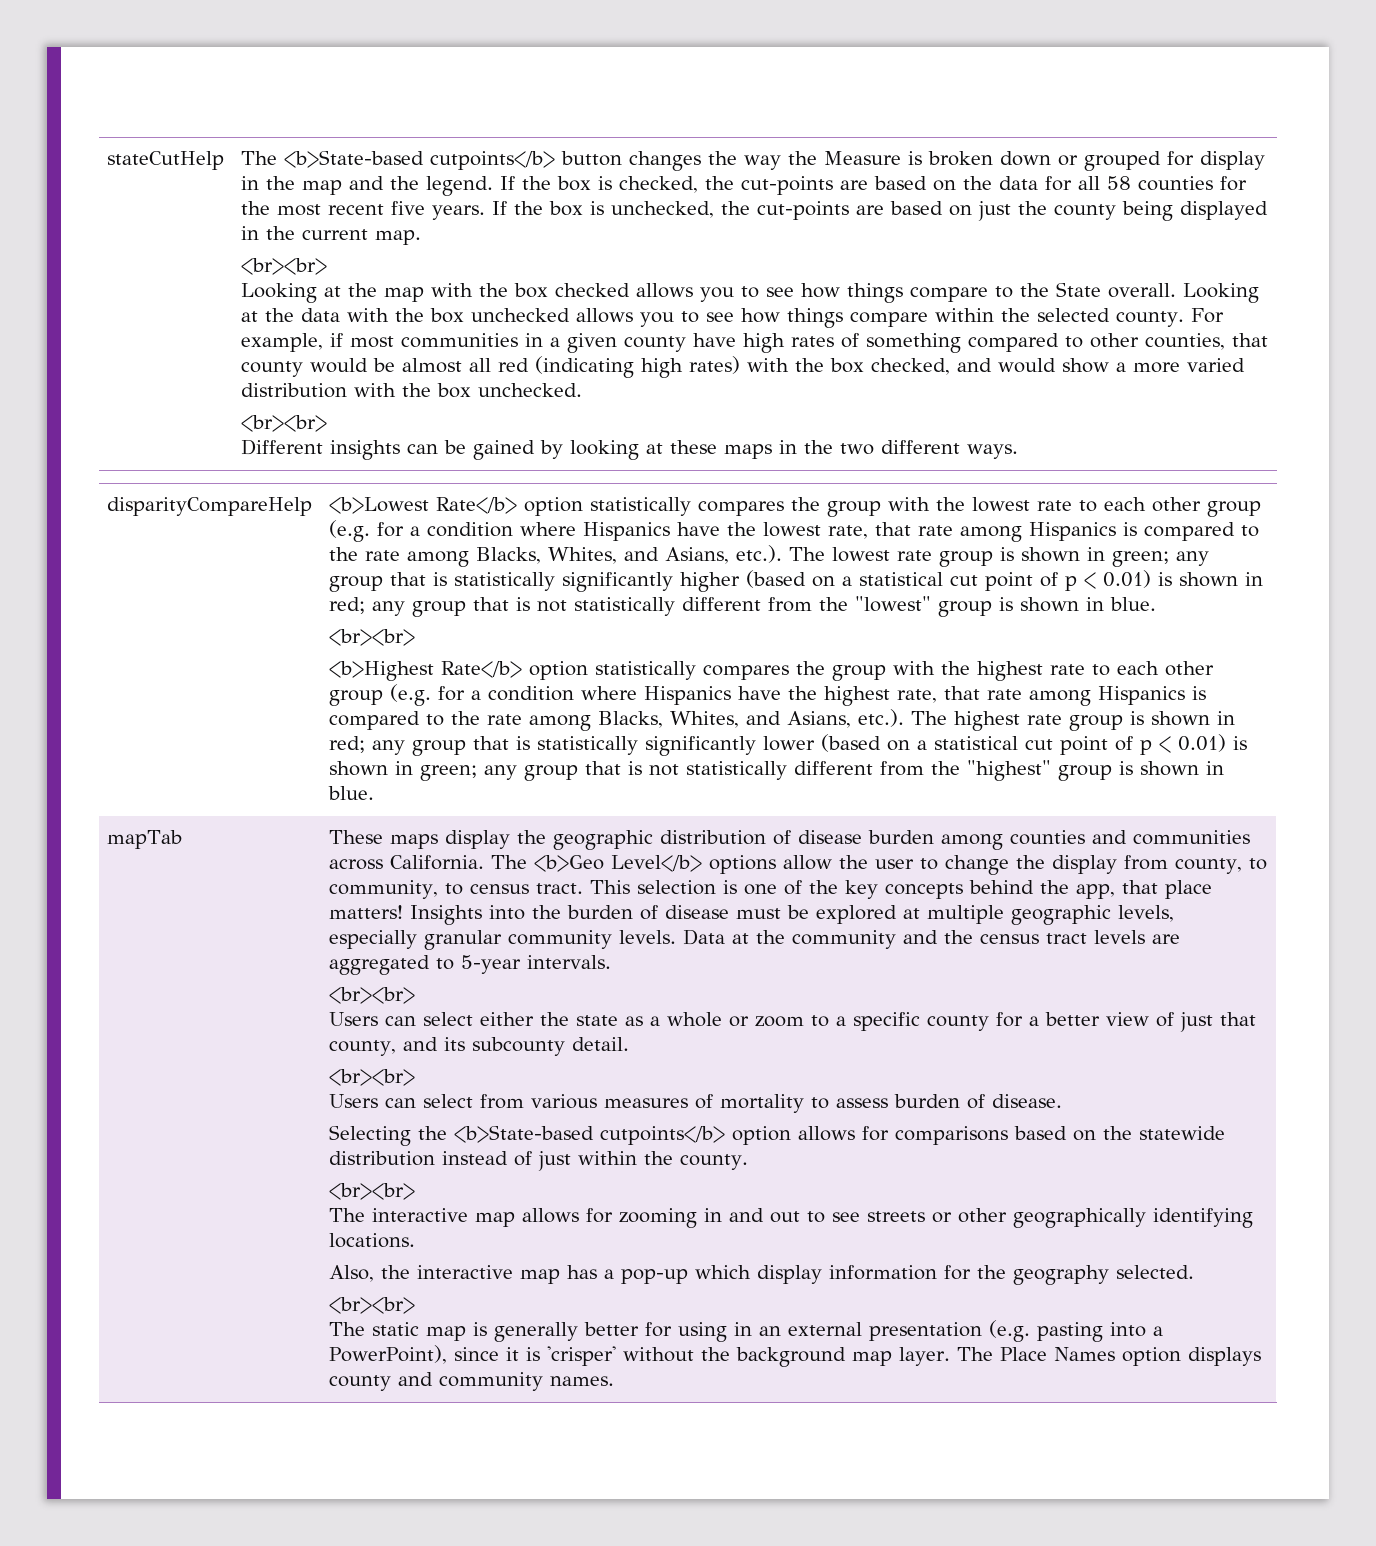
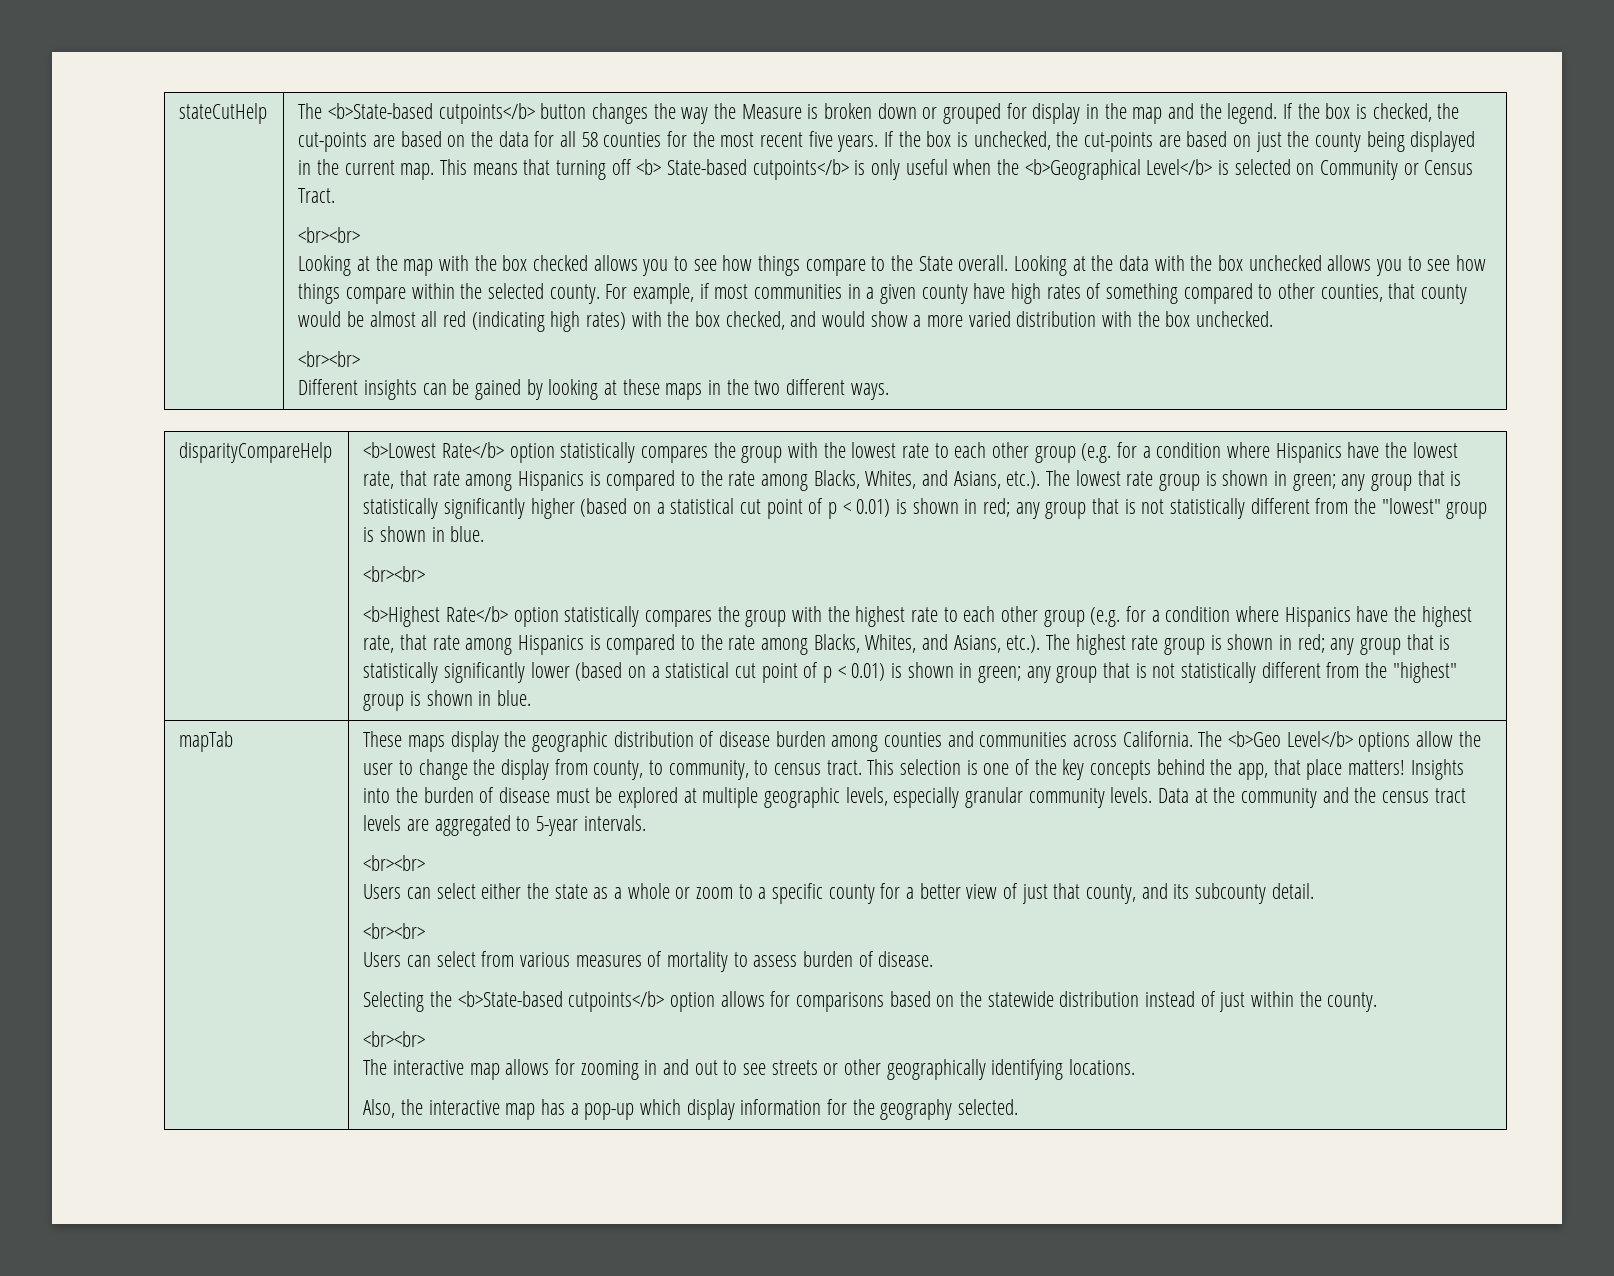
(422, 237) none -> [439,159,1474,180] [298,188,336,203] This means that turning off <b> State-based cutpoints</b> is only useful when the <b>Geographical Level</b> is selected on Community or Census Tract.
[329,1297,416,1314] [329,1320,1164,1342] [329,1345,1262,1367] [329,1372,615,1391] // <br><br> // The static map is generally better for using in an external presentation (e.g. pasting into a PowerPoint), since it is 'crisper' without the background map layer. The Place Names option displays county and community names. -> (1018, 1107) none

